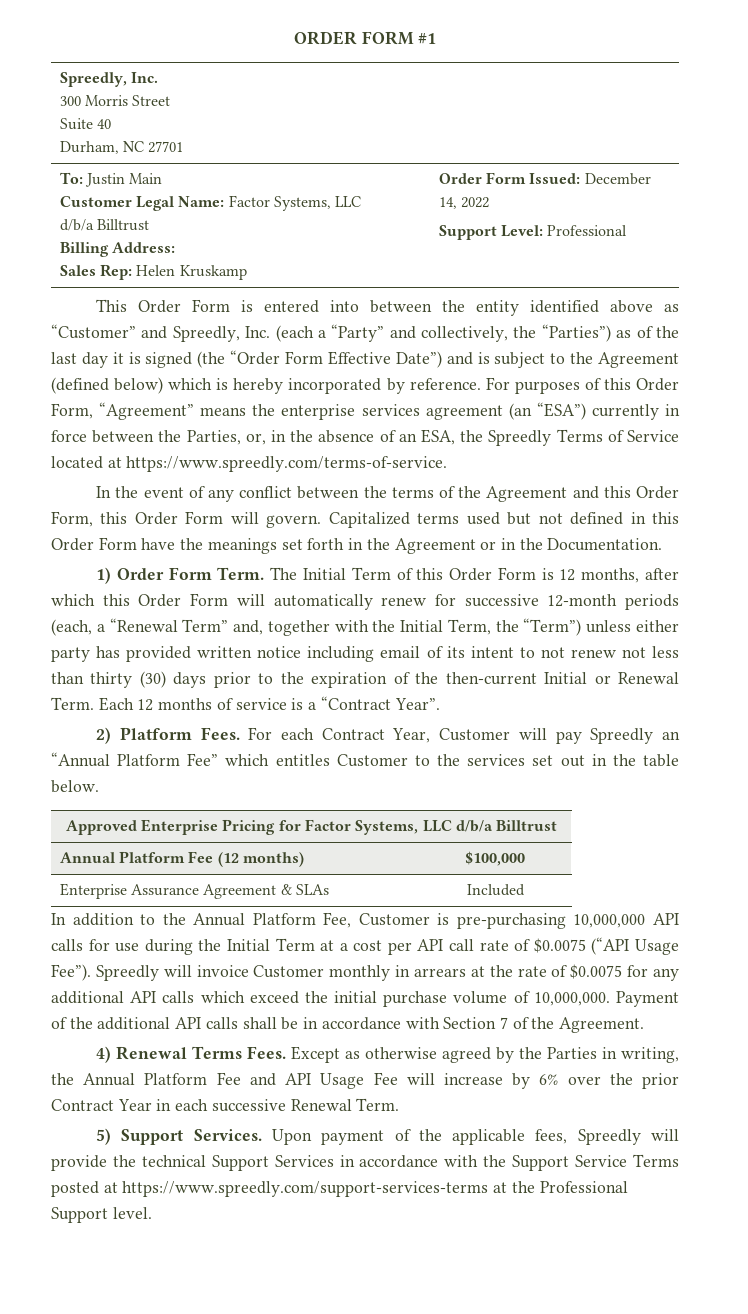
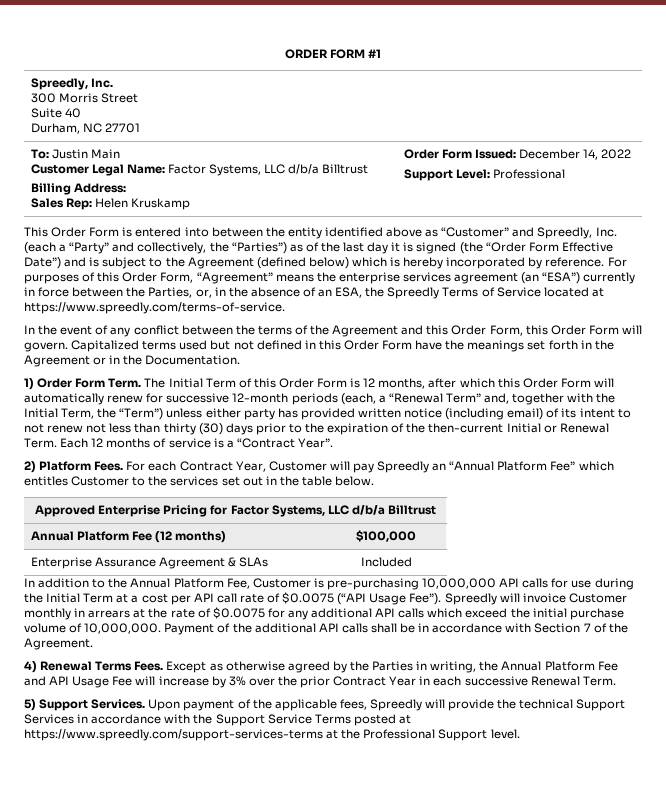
[307,646,421,662] including email -> [445,408,544,420] (including email)
[539,1074,559,1085] 6% -> [228,676,246,686] 3%

